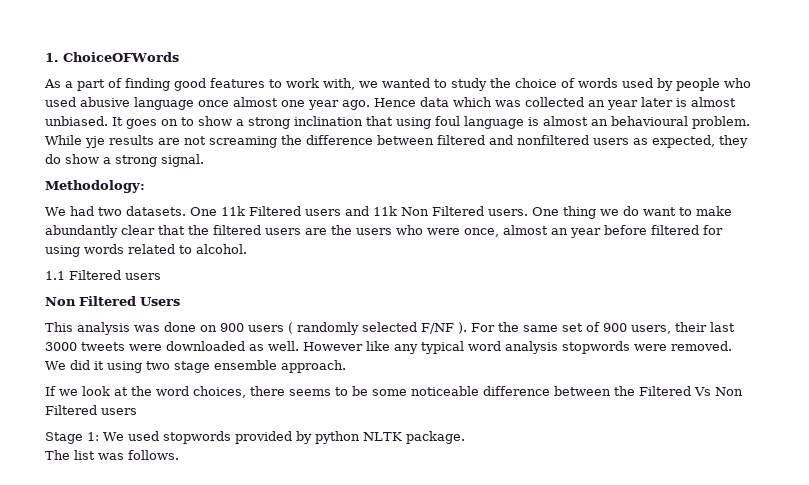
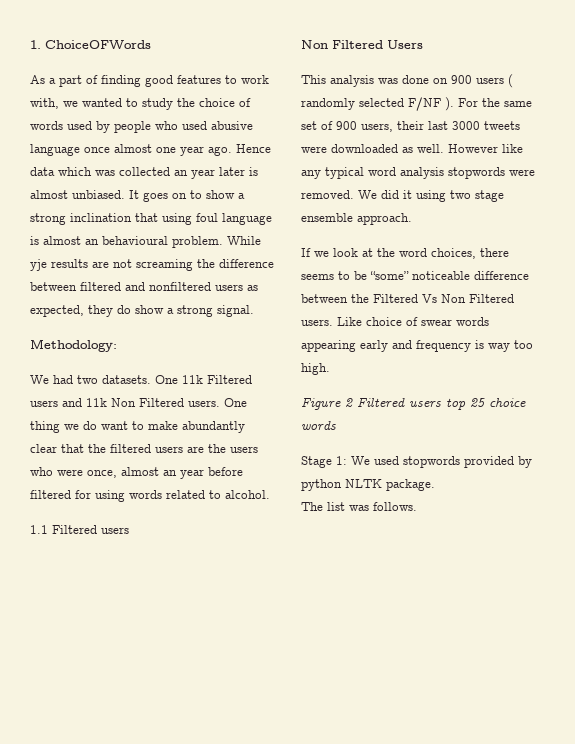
[372,389,407,396] some -> [370,271,409,280] “some”
[101,408,137,415] users -> [301,317,489,326] [301,340,533,352] [301,363,330,375] [301,398,526,410] [301,421,336,430] users. Like choice of swear words appearing early and frequency is way too high. // Figure 2 Filtered users top 25 choice words

